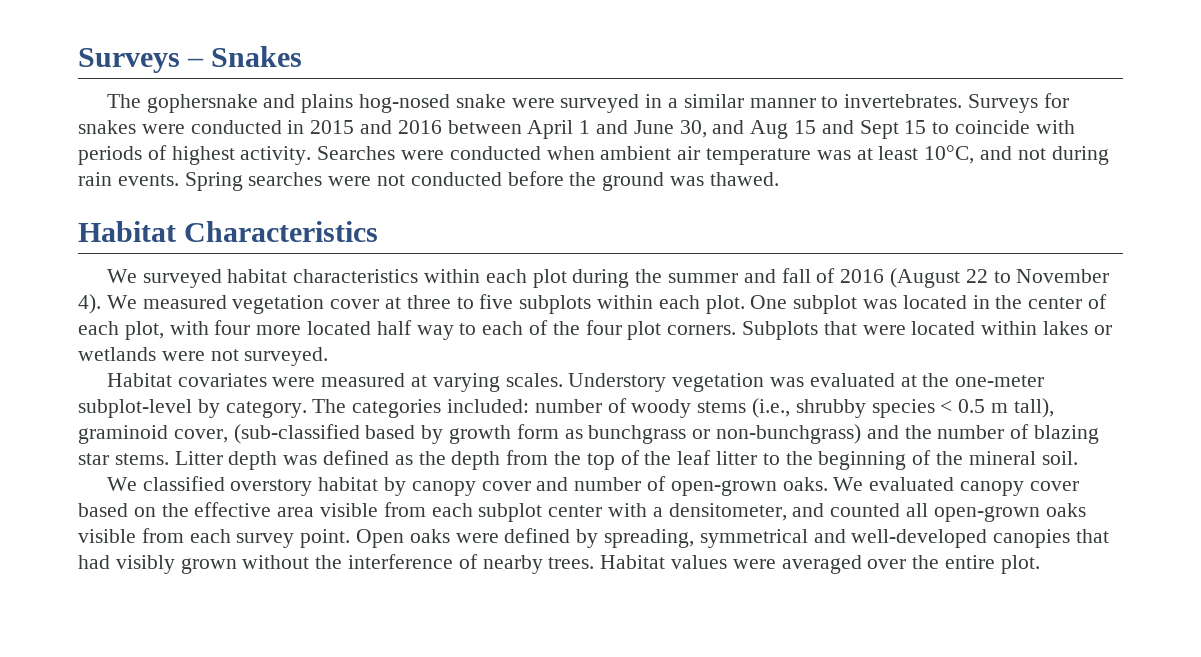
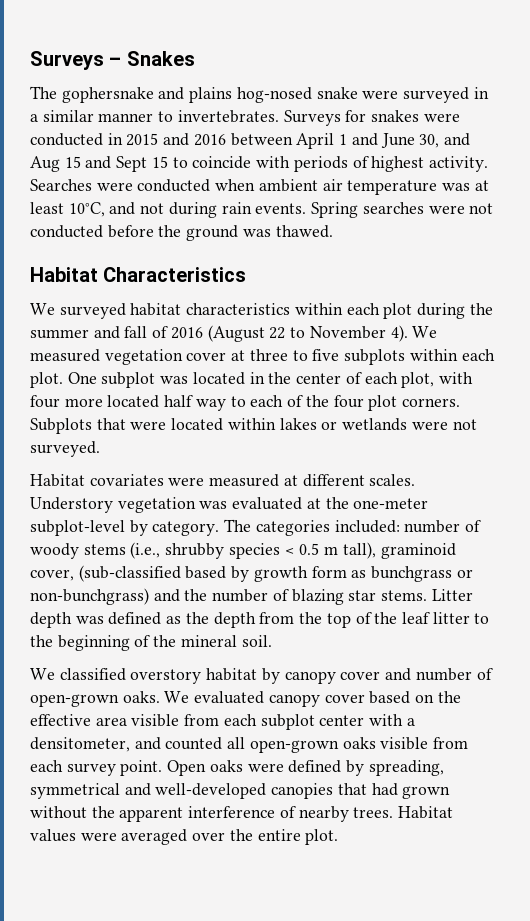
[432,373,500,392] varying -> [302,474,365,487] different
[115,555,175,574] visibly -> (398, 789) none
(343, 562) none -> [119,807,184,822] apparent

